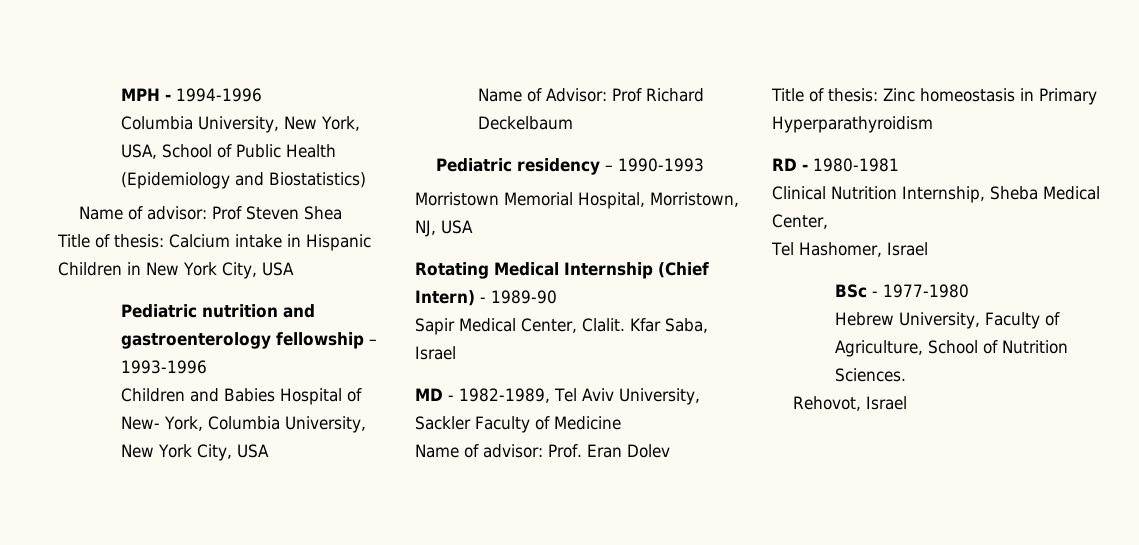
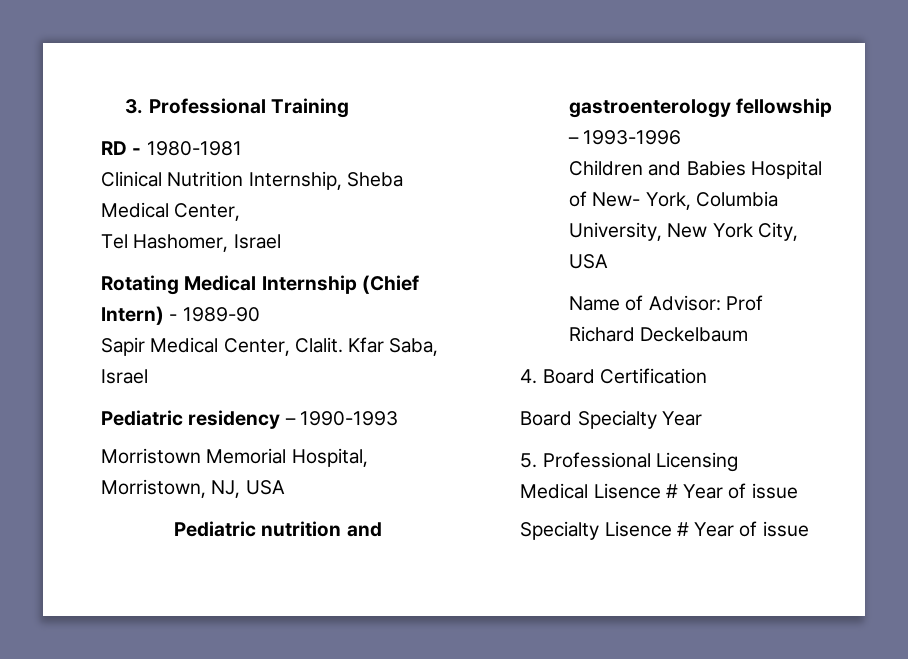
[121,88,263,102] [121,116,361,133] [121,144,337,159] [121,172,367,189] [79,206,343,220] [57,234,371,251] [58,262,257,279] MPH - 1994-1996 // Columbia University, New York, USA, School of Public Health (Epidemiology and Biostatistics) // Name of advisor: Prof Steven Shea // Title of thesis: Calcium intake in Hispanic Children in New York City, -> [125,98,349,118] [101,141,242,156] [101,171,403,190] [101,202,241,221] [101,234,281,252] [101,275,419,295] [101,306,260,325] [101,337,439,356] [101,369,148,384] [101,410,398,429] [101,448,368,467] [101,479,241,498] 3. Professional Training // RD - 1980-1981 // Clinical Nutrition Internship, Sheba Medical Center, // Tel Hashomer, Israel // Rotating Medical Internship (Chief Intern) - 1989-90 // Sapir Medical Center, Clalit. Kfar Saba, Israel // Pediatric residency – 1990-1993 // Morristown Memorial Hospital, Morristown, NJ,
[436,158,705,175] [415,192,739,209] [415,220,473,237] [415,262,709,279] [415,290,557,306] [415,318,708,335] [415,346,456,360] [415,388,700,405] [415,416,621,433] [415,444,670,458] [771,88,1097,105] [772,116,933,133] [772,158,899,172] [772,186,1100,203] [772,214,828,229] [771,242,928,257] [835,284,970,298] [835,312,1061,329] [835,340,1069,357] [835,368,907,382] [793,396,908,411] Pediatric residency – 1990-1993 // Morristown Memorial Hospital, Morristown, NJ, USA // Rotating Medical Internship (Chief Intern) - 1989-90 // Sapir Medical Center, Clalit. Kfar Saba, Israel // MD - 1982-1989, Tel Aviv University, Sackler Faculty of Medicine // Name of advisor: Prof. Eran Dolev // Title of thesis: Zinc homeostasis in Primary Hyperparathyroidism // RD - 1980-1981 // Clinical Nutrition Internship, Sheba Medical Center, // Tel Hashomer, Israel // BSc - 1977-1980 // Hebrew University, Faculty of Agriculture, School of Nutrition Sciences. // Rehovot, Israel -> [520,368,707,384] [520,410,702,429] [520,452,738,472] [520,483,798,499] [520,521,809,540] 4. Board Certification // Board Specialty Year // 5. Professional Licensing // Medical Lisence # Year of issue // Specialty Lisence # Year of issue

